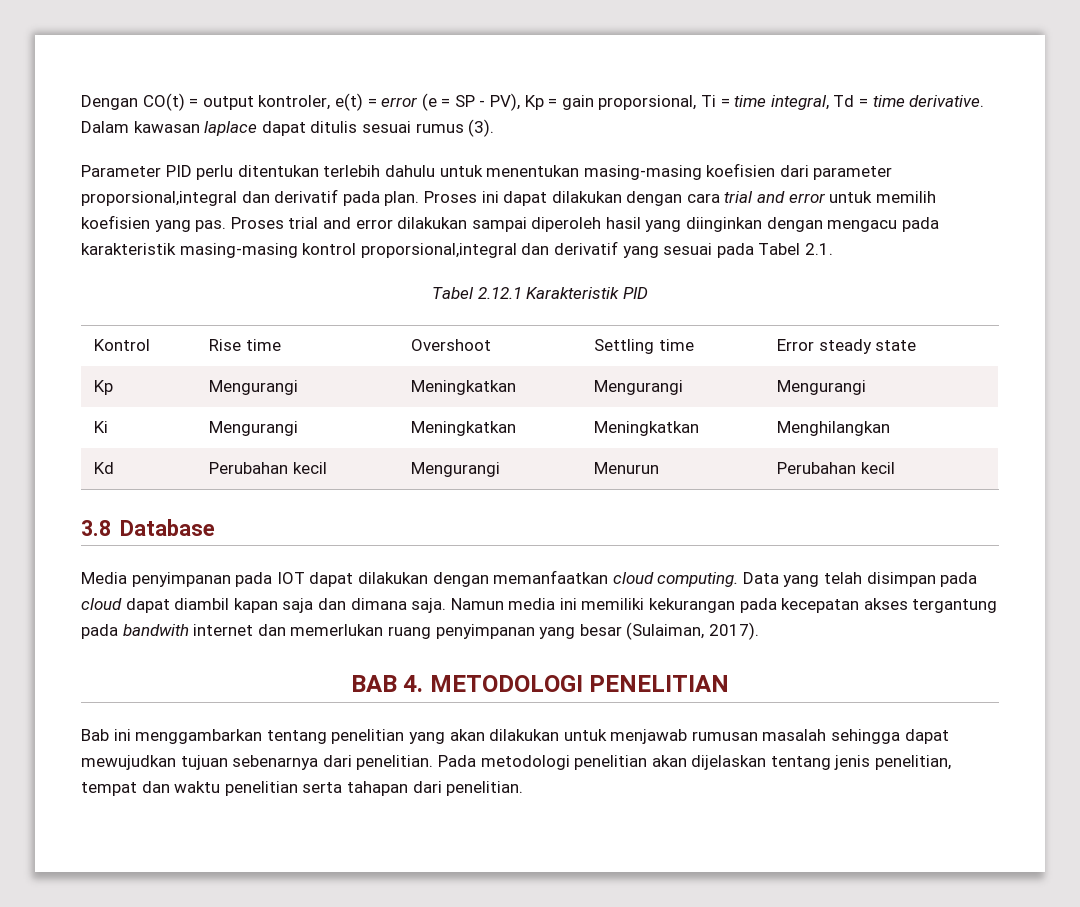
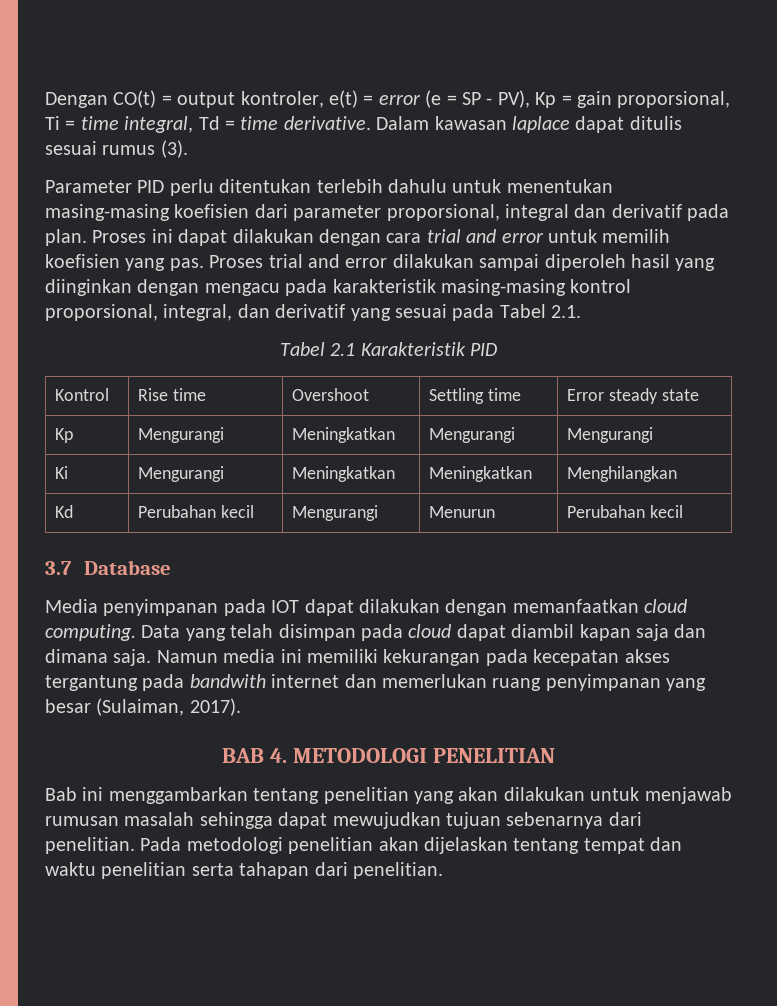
[81,191,237,206] proporsional,integral -> [386,204,569,221] proporsional, integral
[360,243,517,258] proporsional,integral -> [45,304,233,321] proporsional, integral,
[477,287,522,299] 2.12.1 -> [330,343,356,356] 2.1
[81,520,111,536] 3.8 -> [45,561,72,575] 3.7
[834,755,952,770] jenis penelitian, -> (580, 846) none

